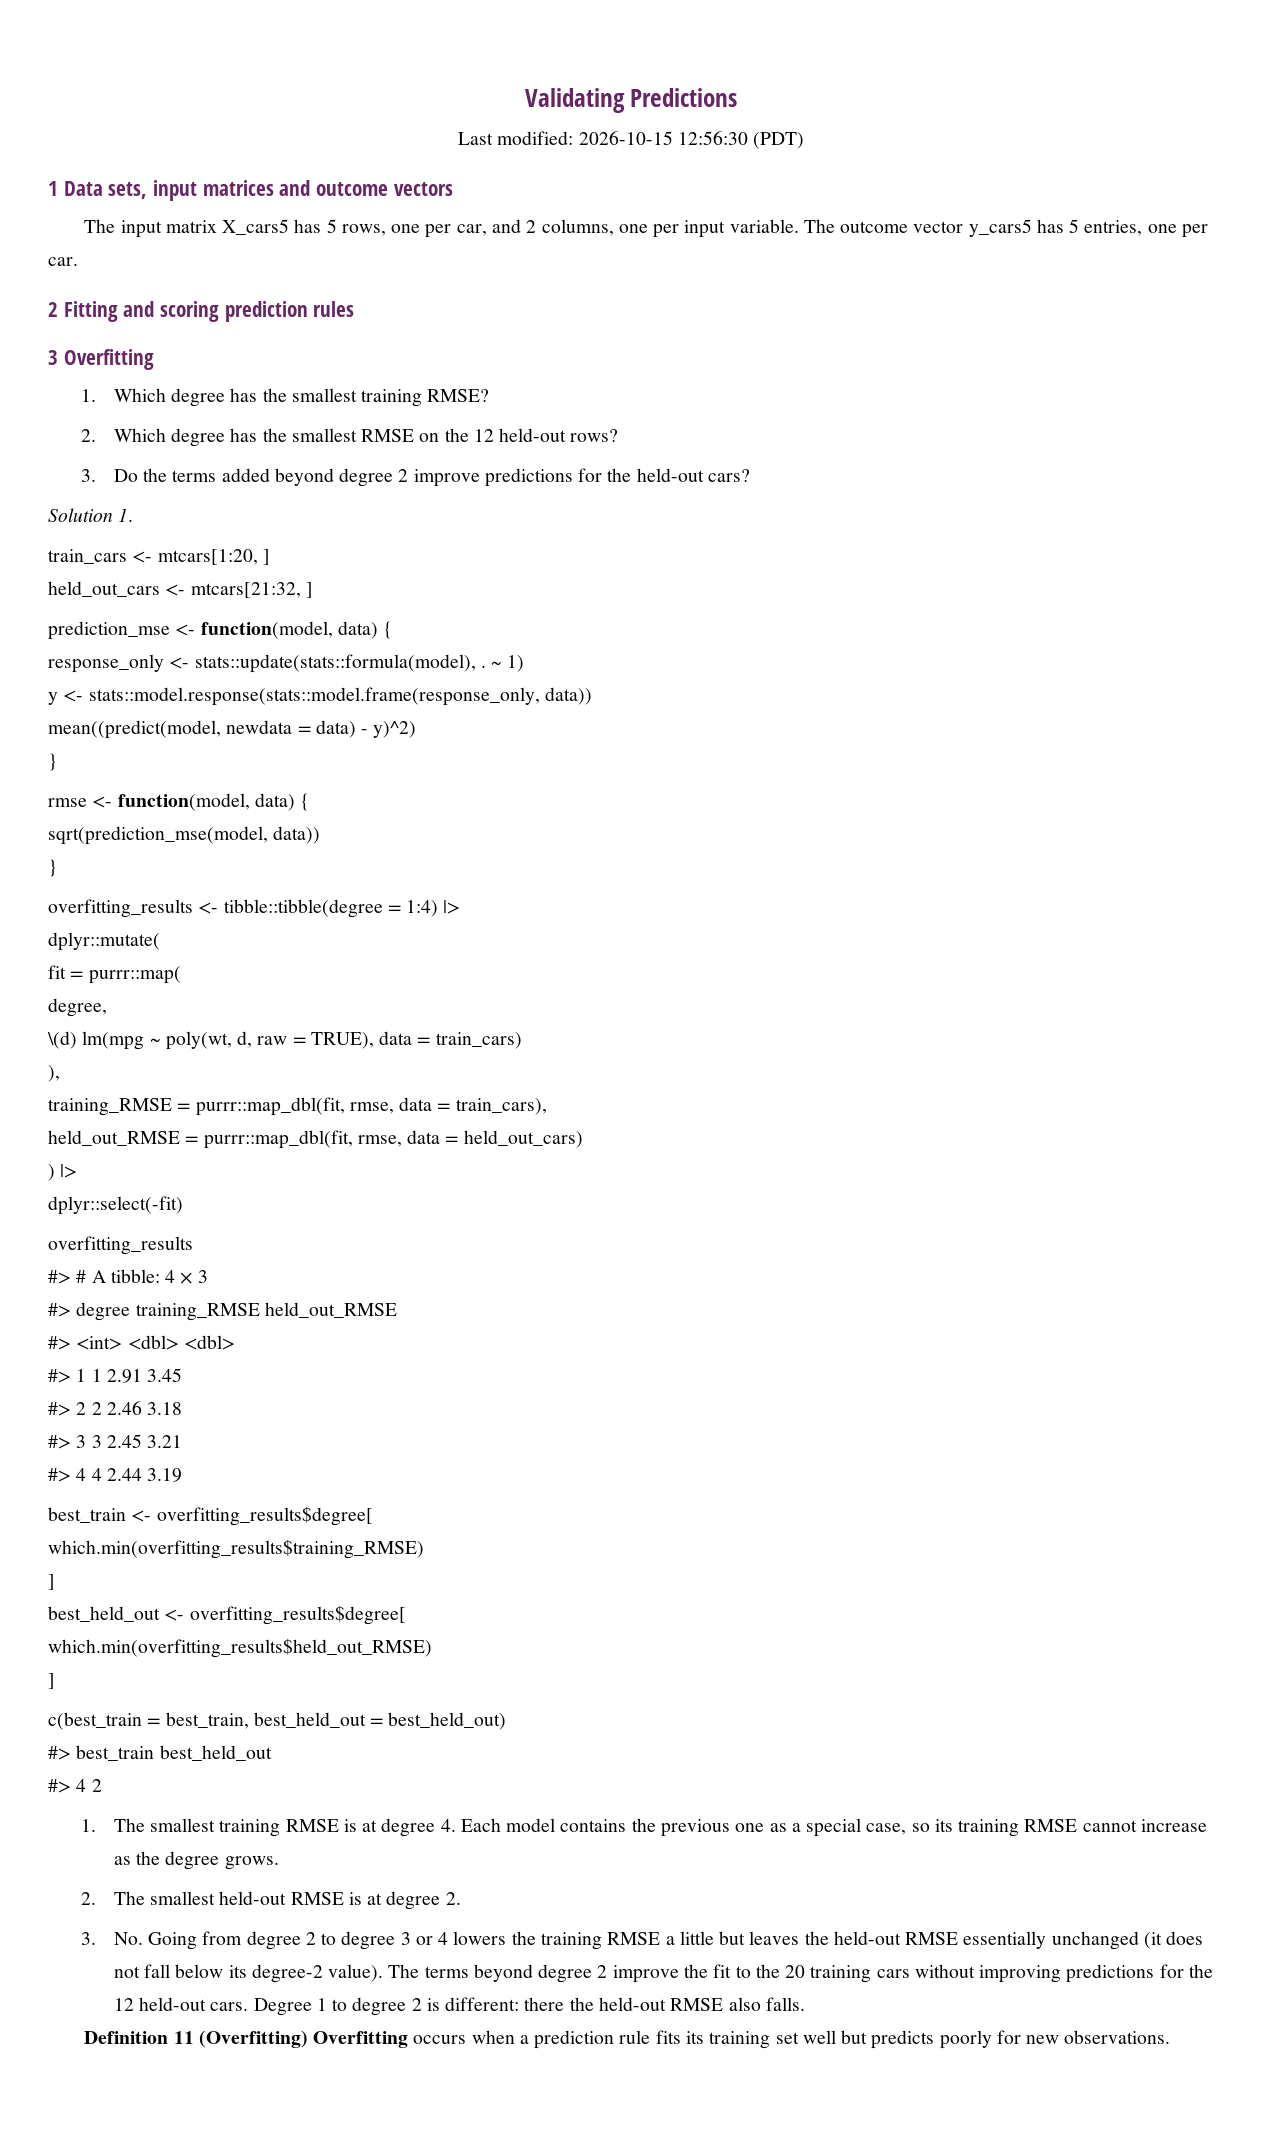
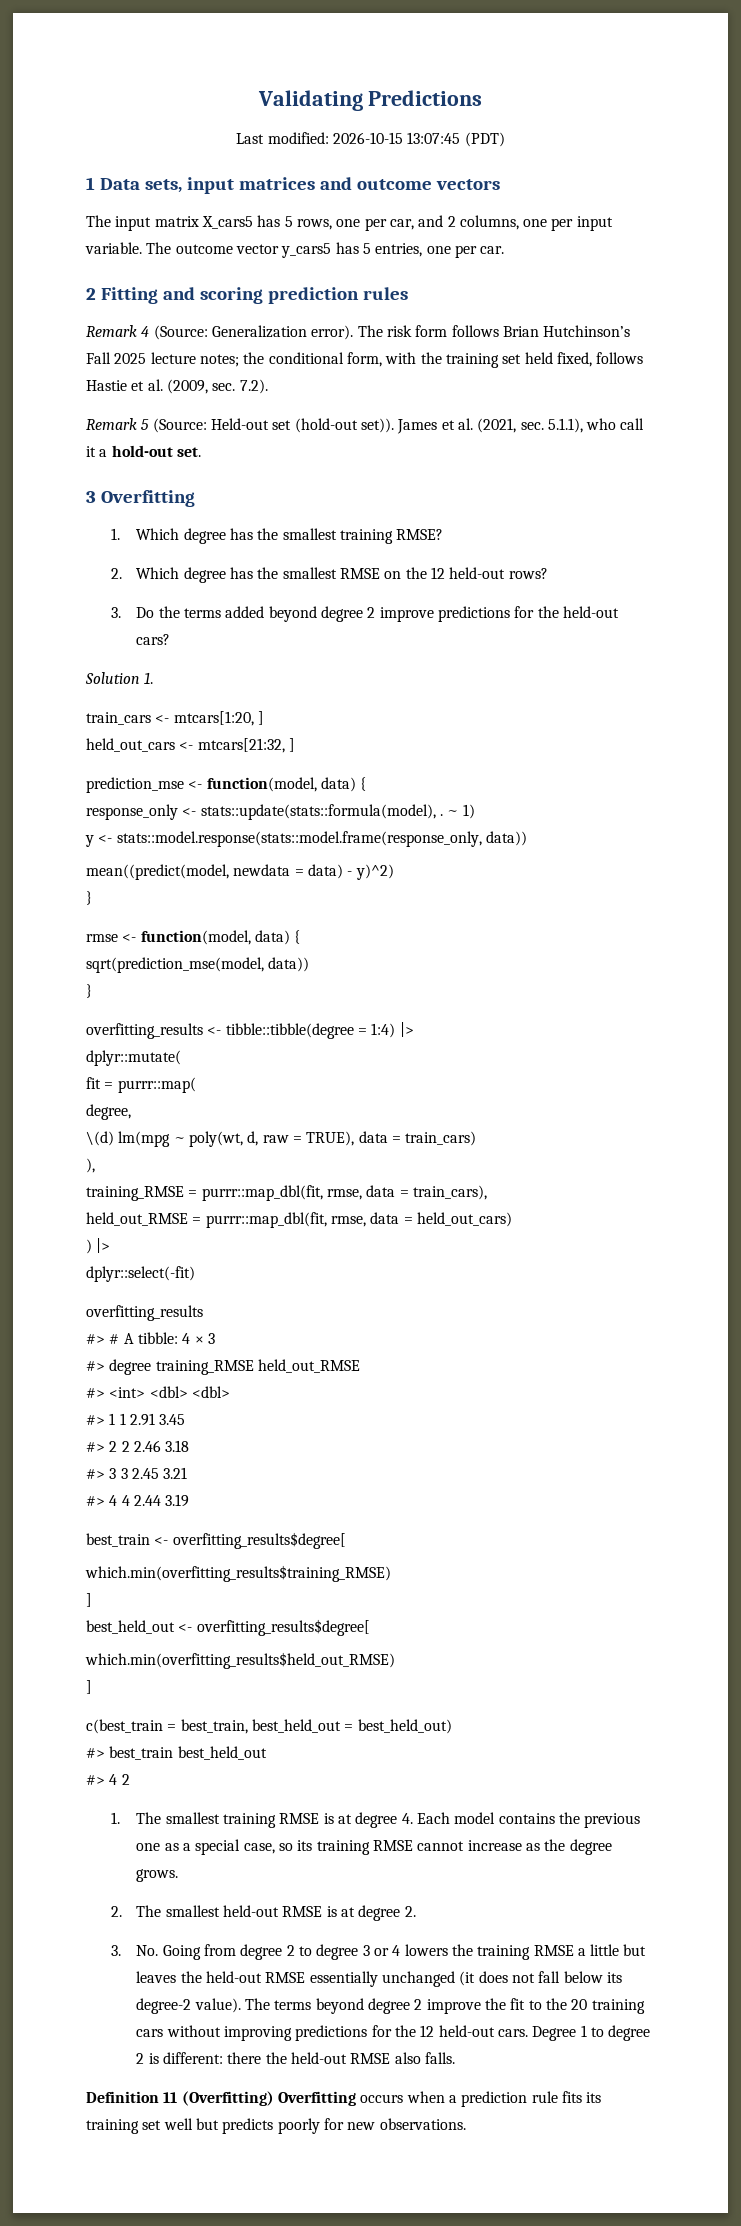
[677,131,748,145] 12:56:30 -> [407,132,461,144] 13:07:45
(355, 309) none -> [86,325,631,340] [86,352,644,368] [86,379,268,394] [86,418,645,434] [86,445,201,457] // Remark 4 (Source: Generalization error). The risk form follows Brian Hutchinson’s Fall 2025 lecture notes; the conditional form, with the training set held fixed, follows Hastie et al. (2009, sec. 7.2). // Remark 5 (Source: Held-out set (hold-out set)). James et al. (2021, sec. 5.1.1), who call it a hold-out set.

